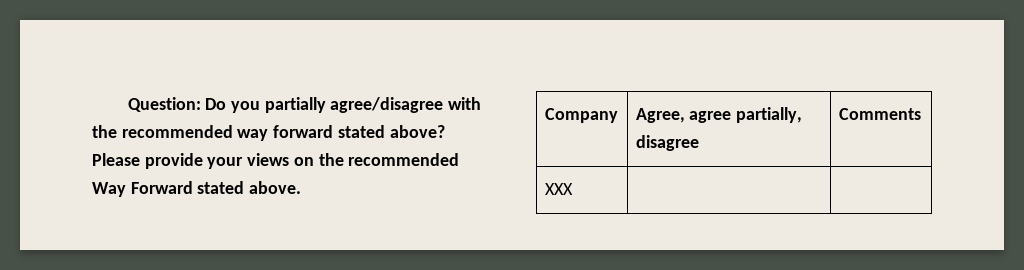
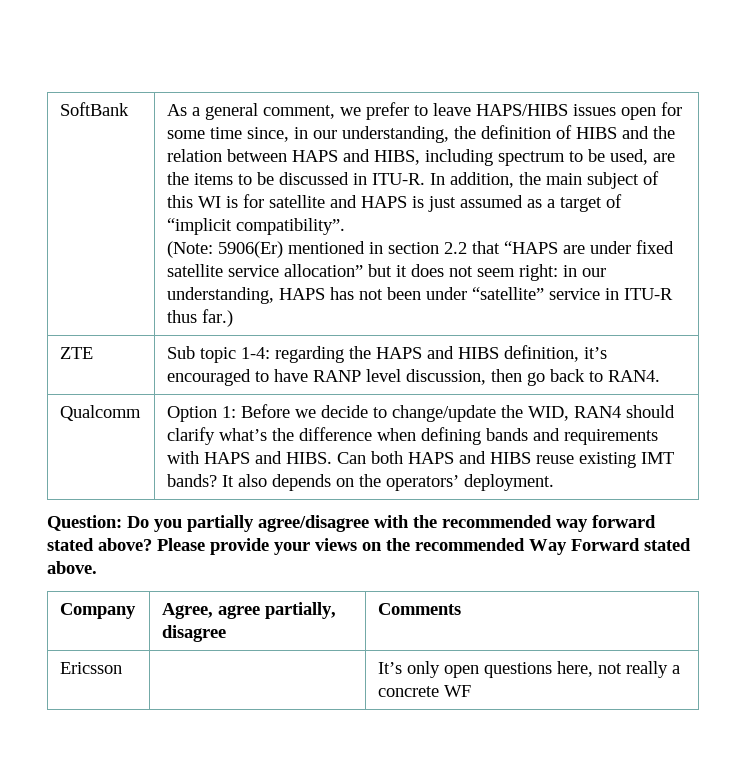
(127, 104) none -> [60,102,130,116] [167,102,683,120] [167,125,676,143] [167,149,676,166] [167,171,660,189] [167,194,623,212] [167,218,346,235] [167,240,675,258] [167,264,607,281] [167,287,674,304] [167,309,234,327] [60,347,94,359] [167,345,608,363] [167,369,661,386] [60,405,142,421] [167,404,676,422] [167,427,659,445] [167,451,675,468] [167,474,555,491] SoftBank | As a general comment, we prefer to leave HAPS/HIBS issues open for some time since, in our understanding, the definition of HIBS and the relation between HAPS and HIBS, including spectrum to be used, are the items to be discussed in ITU-R. In addition, the main subject of this WI is for satellite and HAPS is just assumed as a target of “implicit compatibility”. // (Note: 5906(Er) mentioned in section 2.2 that “HAPS are under fixed satellite service allocation” but it does not seem right: in our understanding, HAPS has not been under “satellite” service in ITU-R thus far.) // ZTE | Sub topic 1-4: regarding the HAPS and HIBS definition, it’s encouraged to have RANP level discussion, then go back to RAN4. // Qualcomm | Option 1: Before we decide to change/update the WID, RAN4 should clarify what’s the difference when defining bands and requirements with HAPS and HIBS. Can both HAPS and HIBS reuse existing IMT bands? It also depends on the operators’ deployment. //
[544,183,573,195] XXX | | -> [60,662,123,674] [378,661,681,678] [378,685,472,697] Ericsson | | It’s only open questions here, not really a concrete WF

